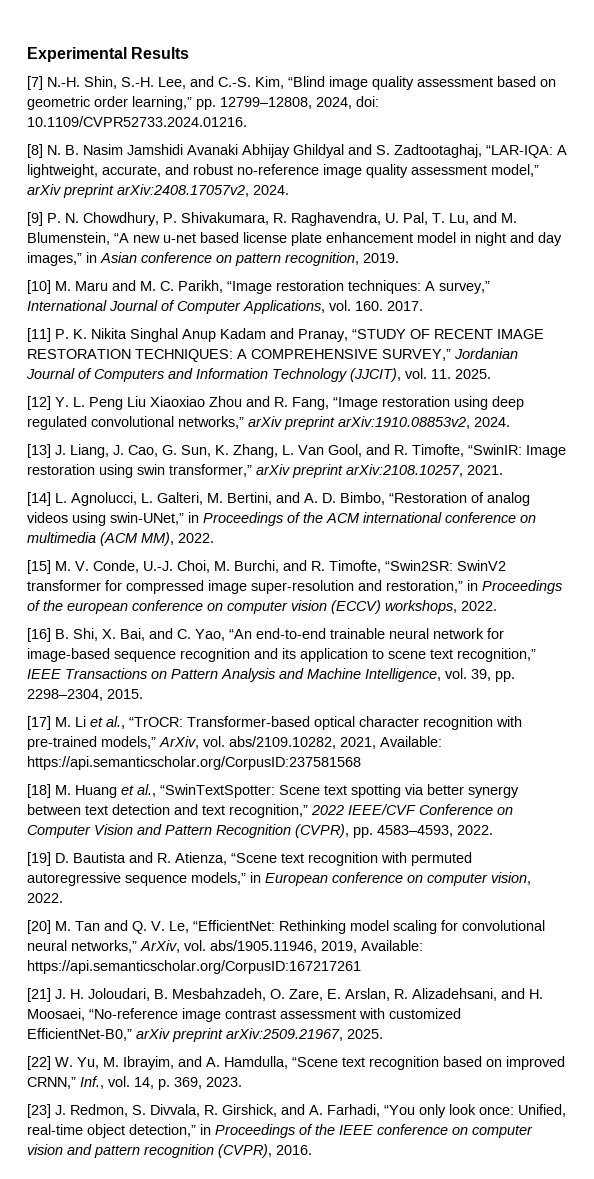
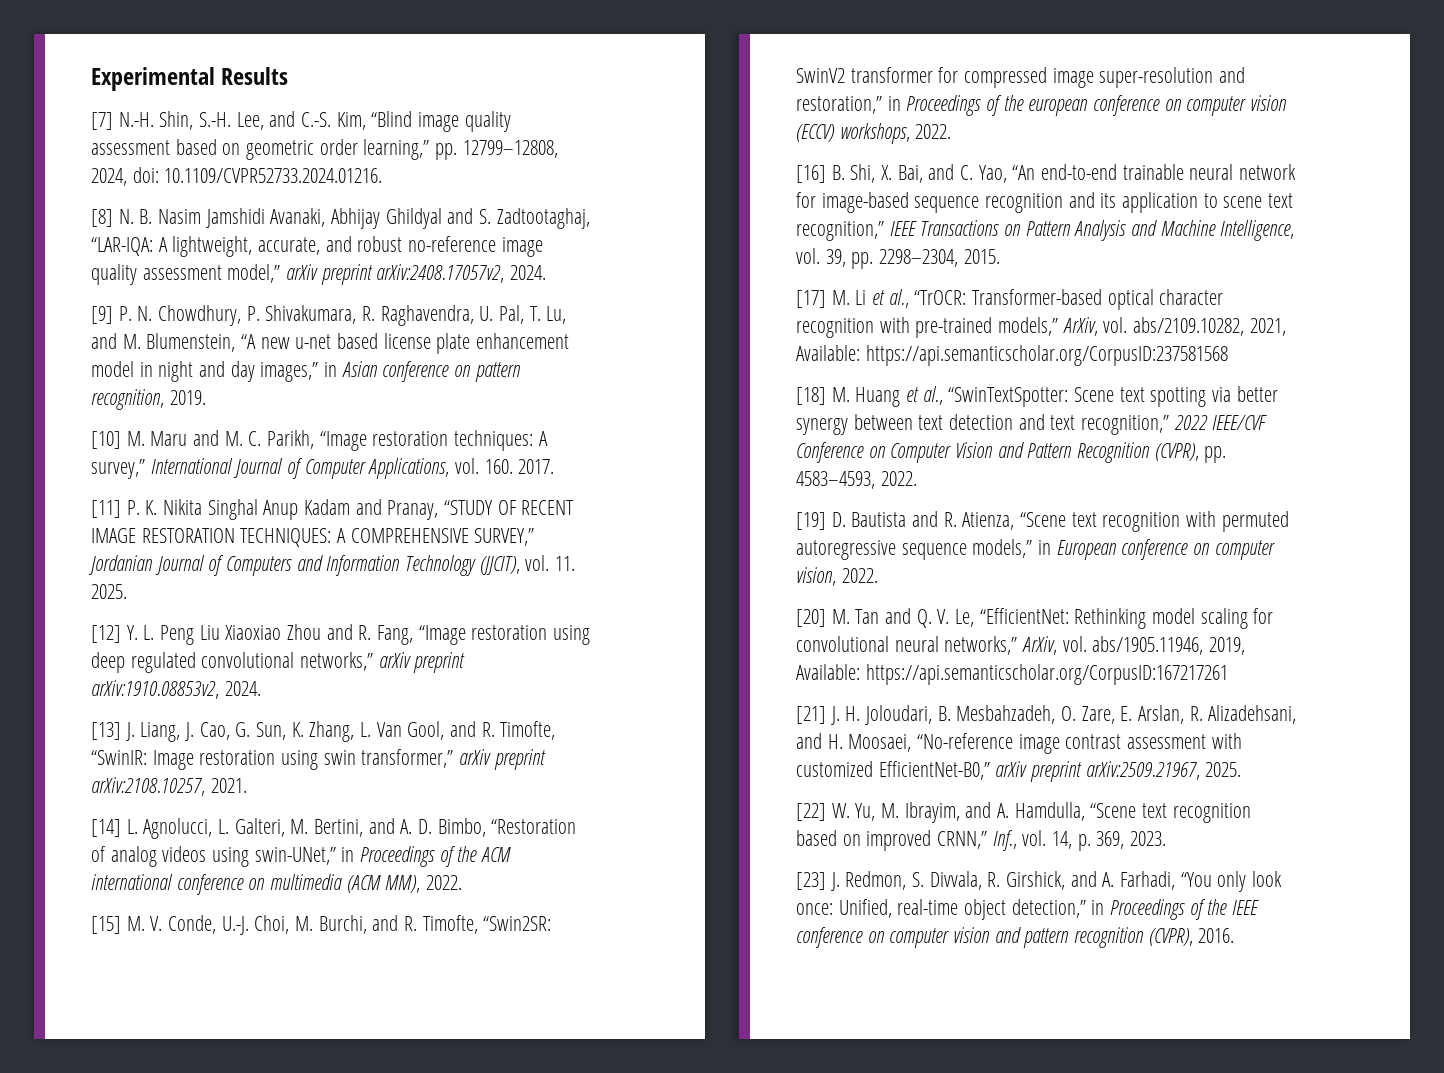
[187,144,238,155] Avanaki -> [270,208,326,227] Avanaki,

